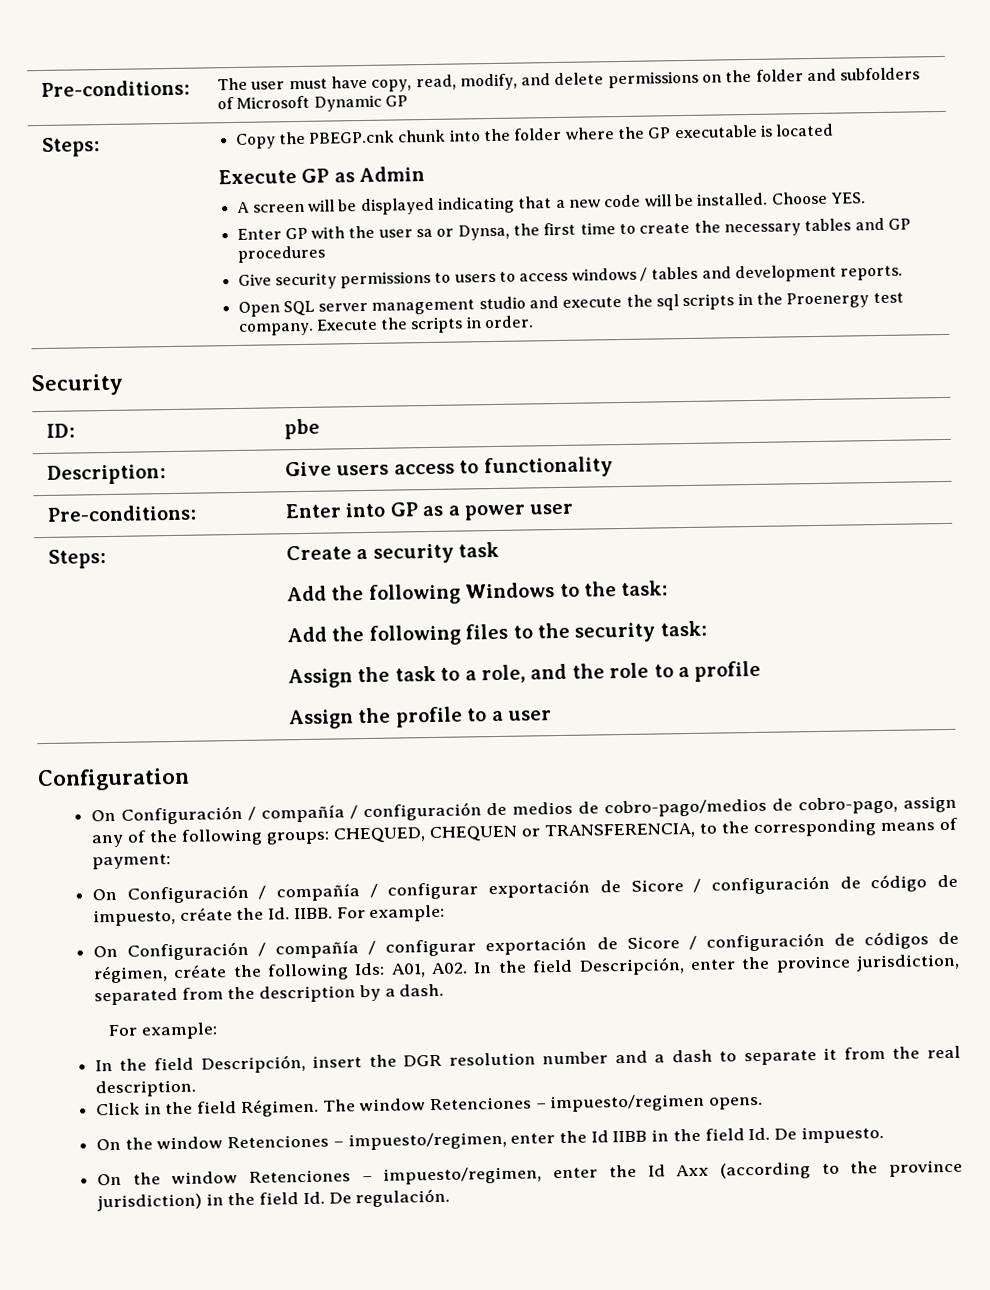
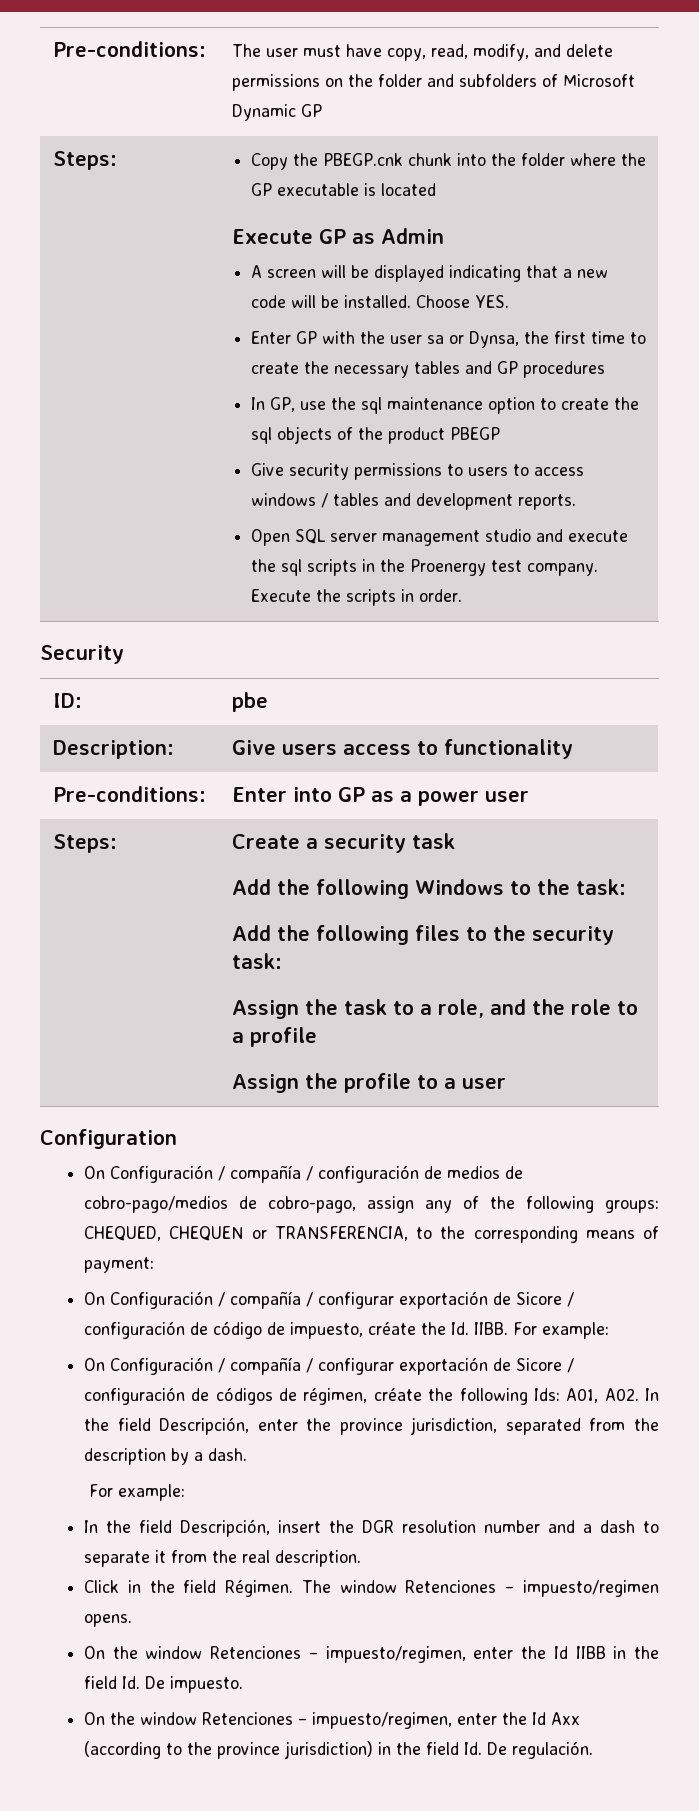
(326, 254) none -> [250,397,639,414] [250,426,500,444] // In GP, use the sql maintenance option to create the sql objects of the product PBEGP

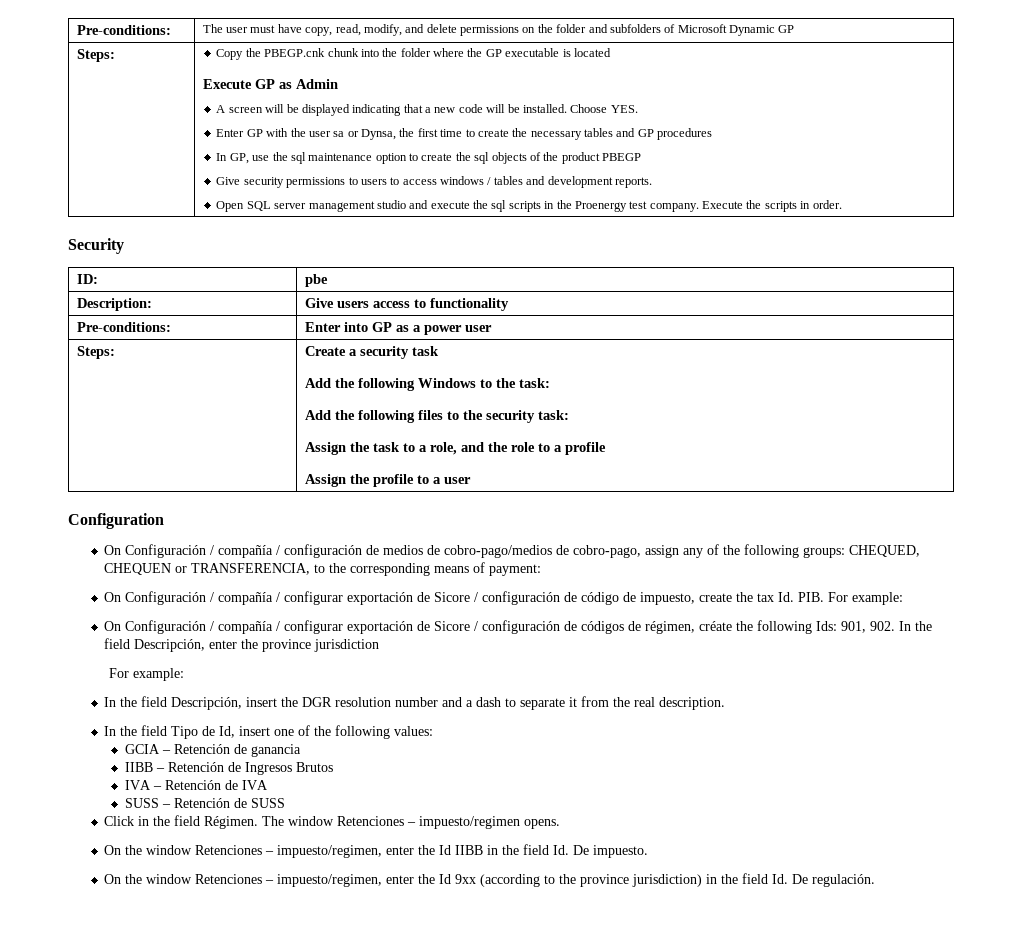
[367,1322,508,1335] créate the Id. IIBB. -> [699,592,825,602] create the tax Id. PIB.
[566,1388,639,1403] A01, A02. -> [841,621,896,633] 901, 902.
[410,1417,660,1435] [83,1448,247,1465] jurisdiction, separated from the description by a dash. -> [314,639,380,652] jurisdiction
(361, 1558) none -> [104,725,434,739] [124,744,301,757] [124,762,333,775] [124,780,268,790] [124,798,285,808] // In the field Tipo de Id, insert one of the following values: // GCIA – Retención de ganancia // IIBB – Retención de Ingresos Brutos // IVA – Retención de IVA // SUSS – Retención de SUSS
[550,1712,580,1725] Axx -> [455,874,477,884] 9xx

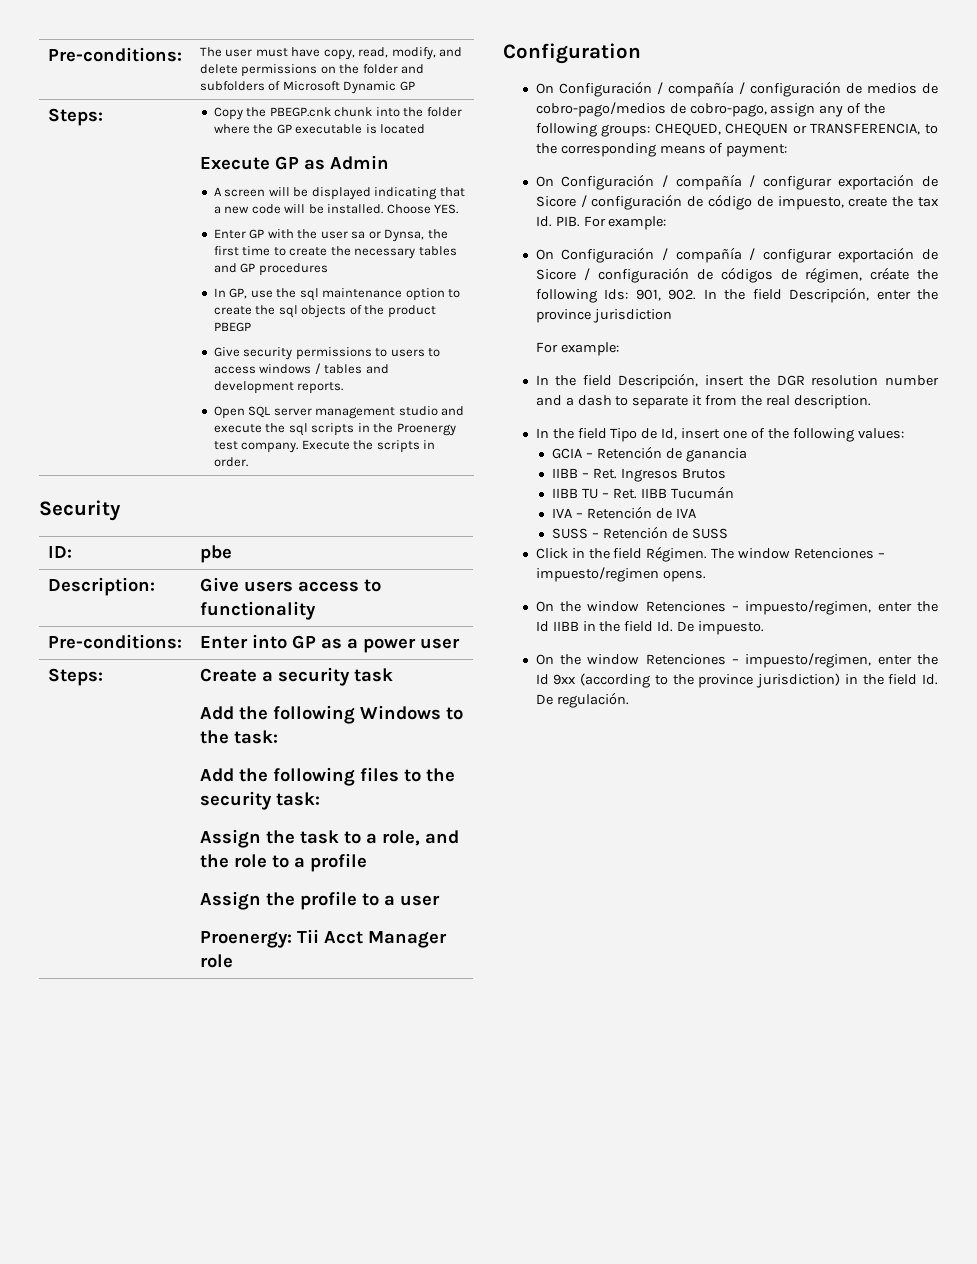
(471, 480) none -> [199,929,447,948] [199,954,233,968] // Proenergy: Tii Acct Manager role
[167,762,241,772] Retención de -> [593,468,618,479] Ret.
(333, 767) none -> [552,486,735,499] // IIBB TU – Ret. IIBB Tucumán

